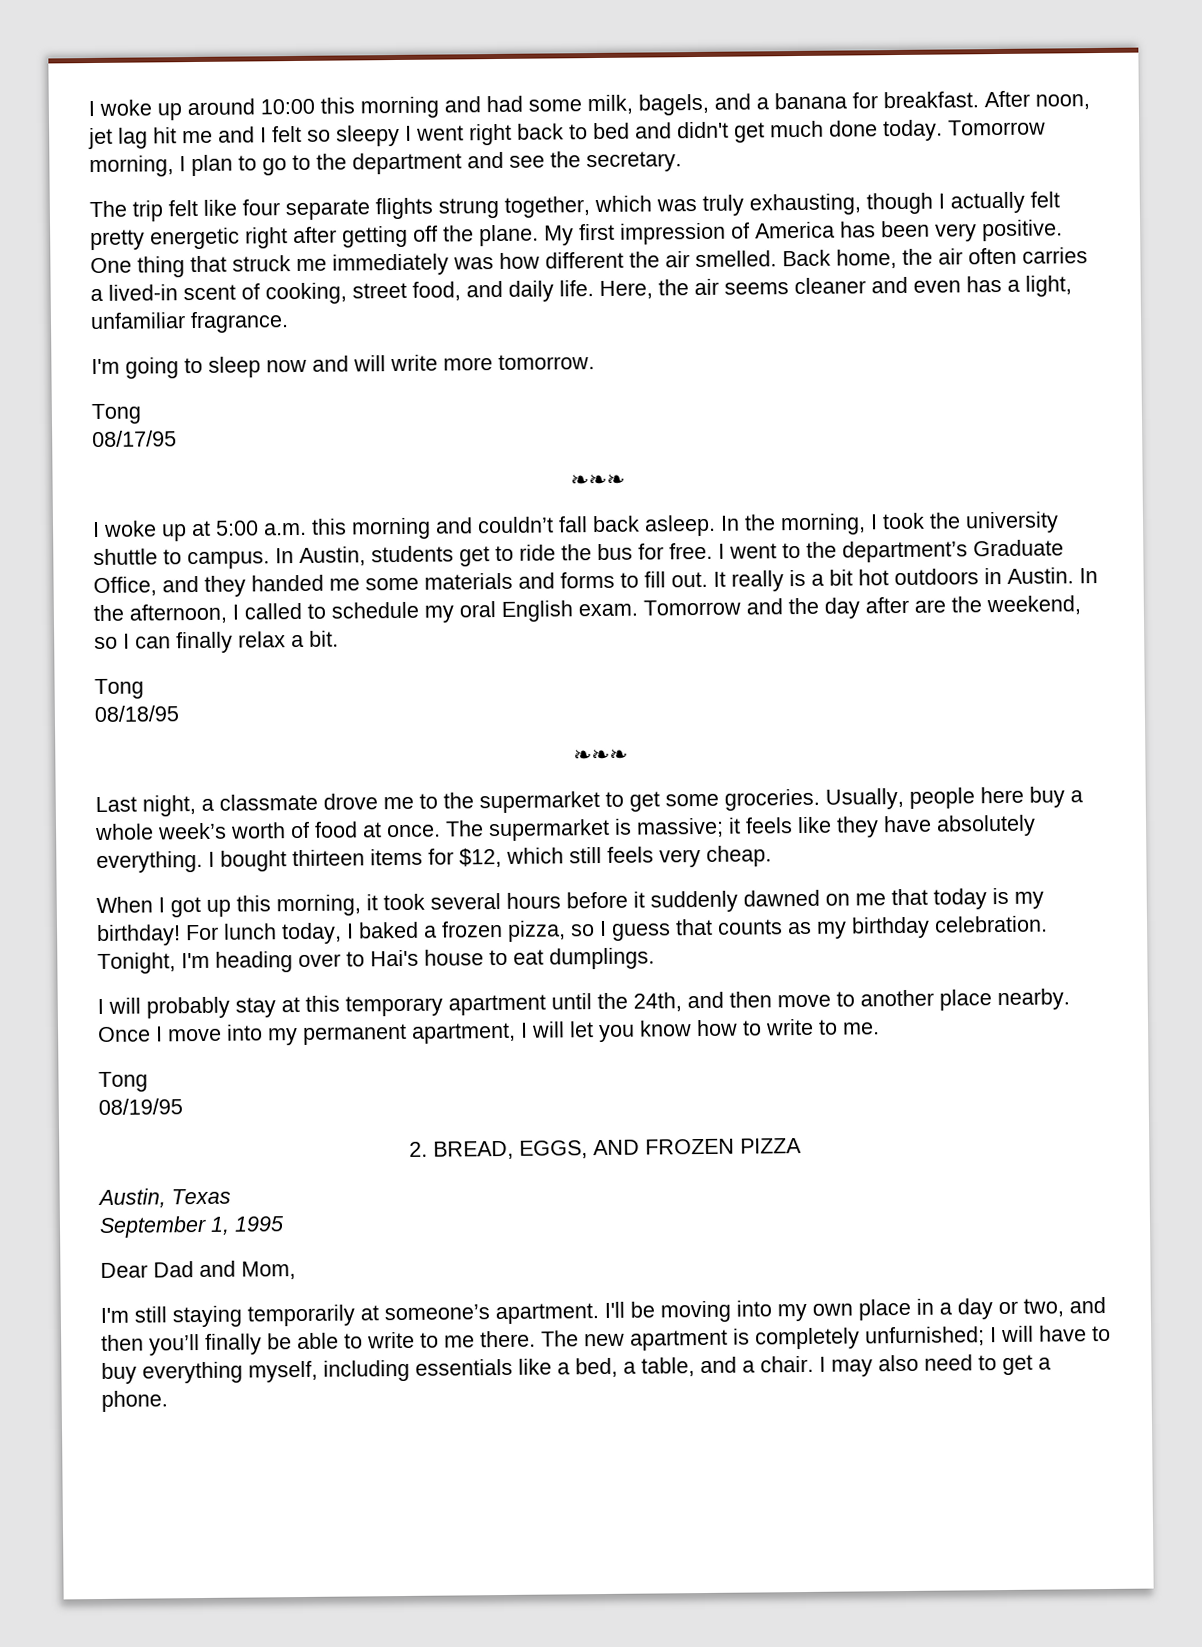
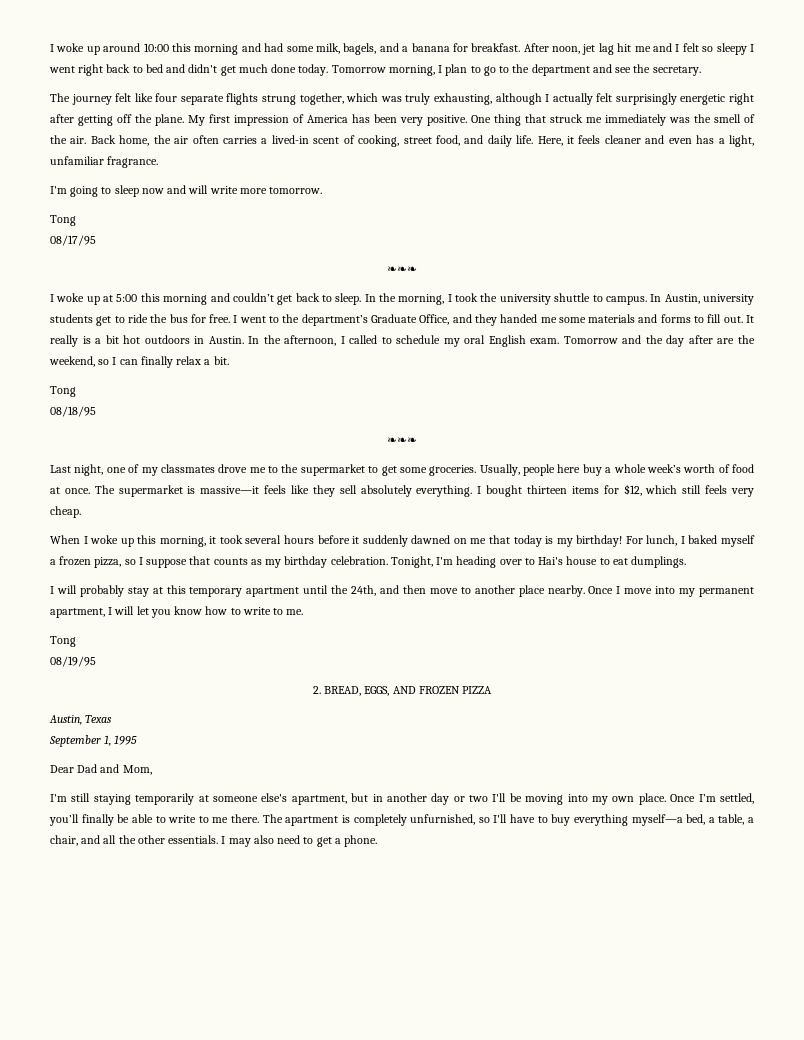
[132,200,163,222] trip -> [71,94,112,105] journey
[866,192,933,215] though -> [495,93,542,105] although
[90,229,145,251] pretty -> [615,93,677,105] surprisingly
[499,250,777,269] how different the air smelled. -> [694,114,755,123] [50,135,87,144] the smell of the air.
[658,278,789,296] the air seems -> [567,135,601,144] it feels
[263,522,307,536] a.m. -> (138, 298) none
[558,514,716,537] fall back asleep. -> [277,293,362,305] get back to sleep.
(366, 556) none -> [703,294,755,305] university
[201,793,318,811] a classmate -> [106,464,215,476] one of my classmates
[636,817,741,838] massive; it -> [200,486,260,494] massive—it
[883,815,932,833] have -> [339,485,357,494] sell
[170,896,201,918] got -> [90,535,119,544] woke
[223,922,342,945] lunch today, -> [646,535,678,546] lunch,
(419, 930) none -> [720,535,755,547] myself
[611,923,671,941] guess -> [146,559,188,568] suppose
[384,1303,599,1325] someone’s apartment. -> [212,793,489,805] someone else's apartment, but in another day or two
[858,1297,1106,1321] [101,1334,144,1351] place in a day or two, and then -> [638,793,755,805] place. Once I’m settled,
[584,1333,625,1347] new -> (283, 818) none
[865,1325,1034,1347] unfurnished; I will -> [410,814,508,825] unfurnished, so I'll
[248,1355,814,1383] myself, including essentials like a bed, a table, and a chair. -> [631,814,754,826] [50,835,219,846] myself—a bed, a table, a chair, and all the other essentials.

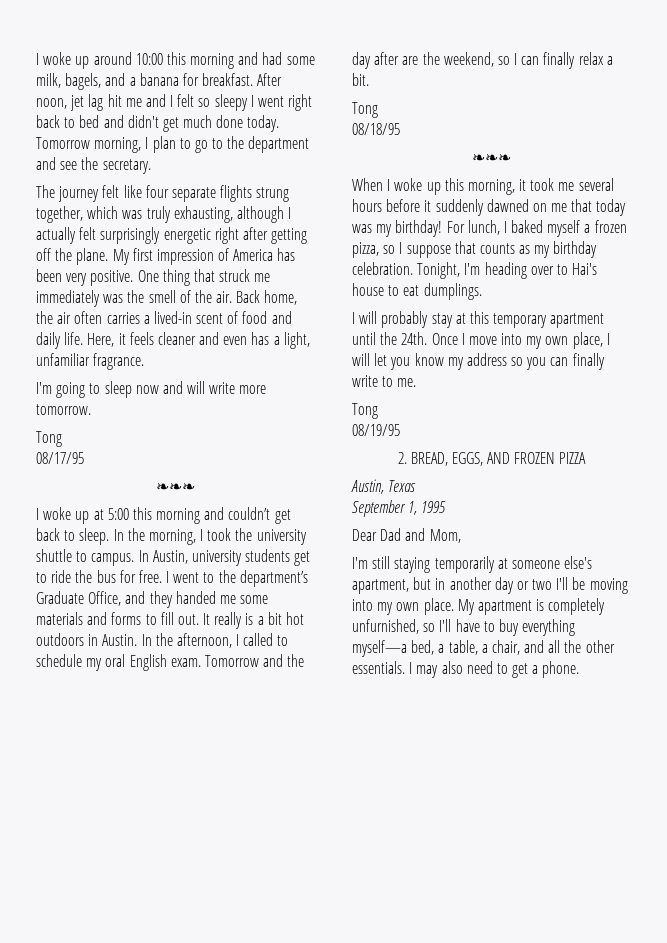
[358,135,460,147] cooking, street food, -> [242,311,268,324] food
[50,464,754,476] [50,484,754,497] [50,506,81,518] // Last night, one of my classmates drove me to the supermarket to get some groceries. Usually, people here buy a whole week’s worth of food at once. The supermarket is massive—it feels like they sell absolutely everything. I bought thirteen items for $12, which still feels very cheap. -> (511, 158) none
(243, 539) none -> [558,182,575,191] me
[545,536,554,544] is -> [352,224,372,233] was
[351,585,585,597] 24th, and then move to another place nearby. -> [401,332,428,345] 24th.
[699,587,754,597] [50,608,105,618] permanent apartment, -> [545,332,603,349] own place,
[205,606,241,615] how to -> [447,353,605,370] my address so you can finally
[670,793,755,804] [49,814,283,826] Once I’m settled, you’ll finally be able to write to me there. The -> [457,599,475,615] My

